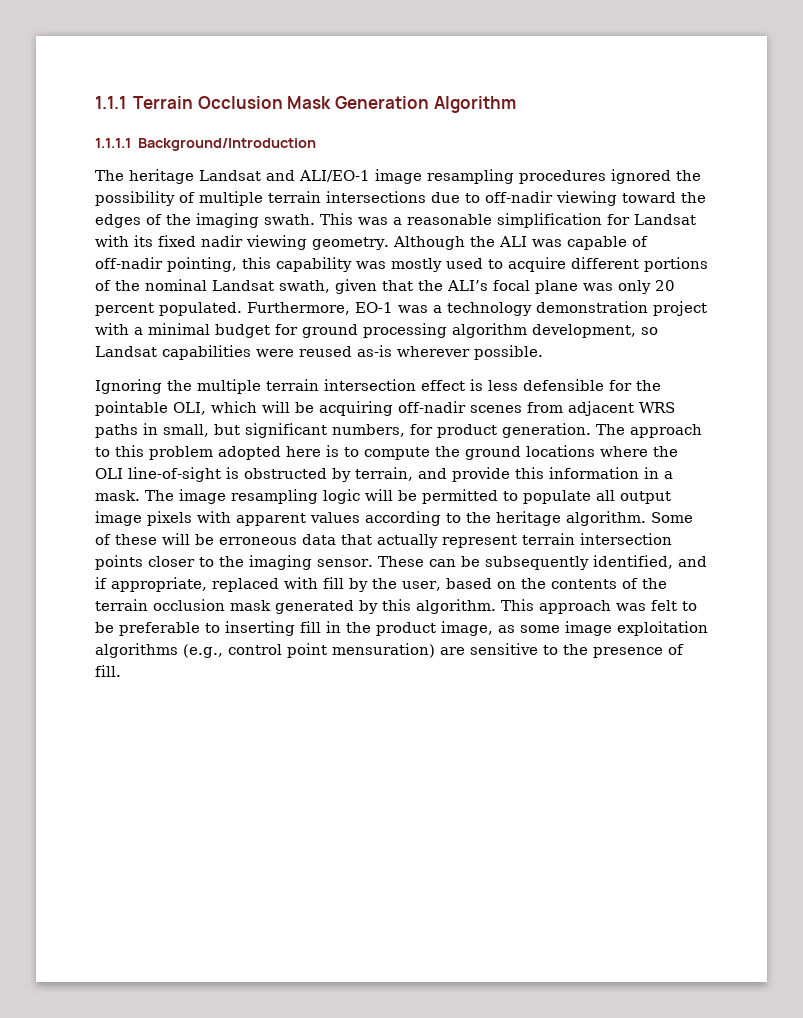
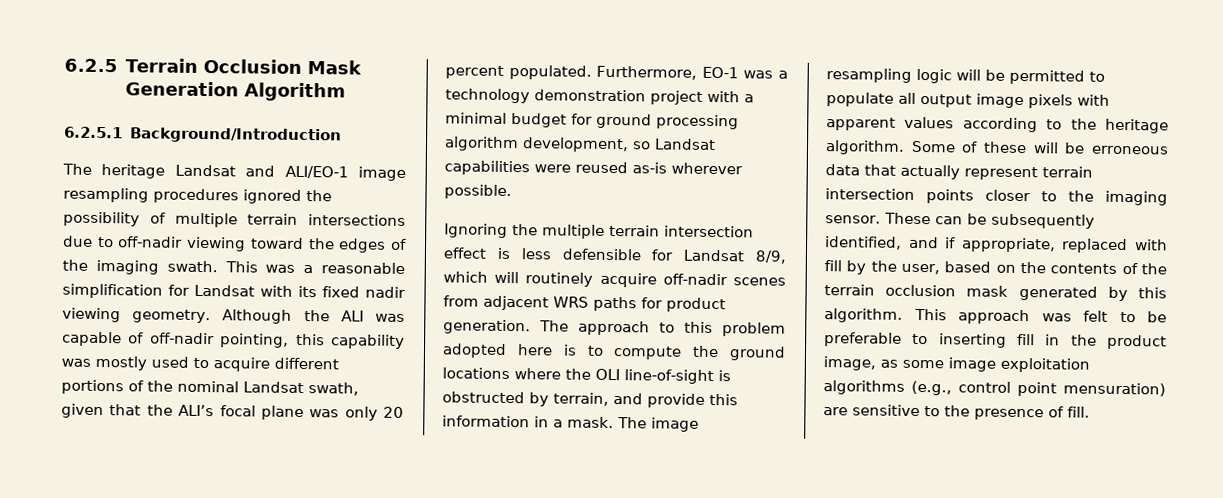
[95,96,126,109] 1.1.1 -> [64,58,118,73] 6.2.5
[95,138,131,148] 1.1.1.1 -> [64,126,123,139] 6.2.5.1
[636,380,661,391] [95,401,393,416] the pointable OLI, which will be acquiring -> [683,249,786,264] [443,271,657,288] Landsat 8/9, which will routinely acquire
[143,423,405,438] in small, but significant numbers, -> (637, 304) none

